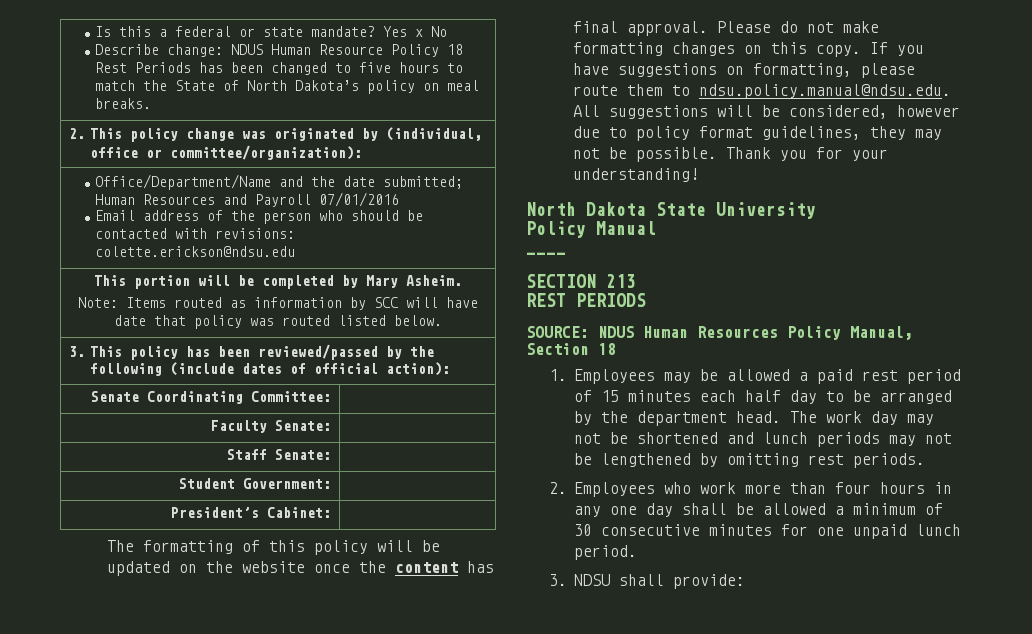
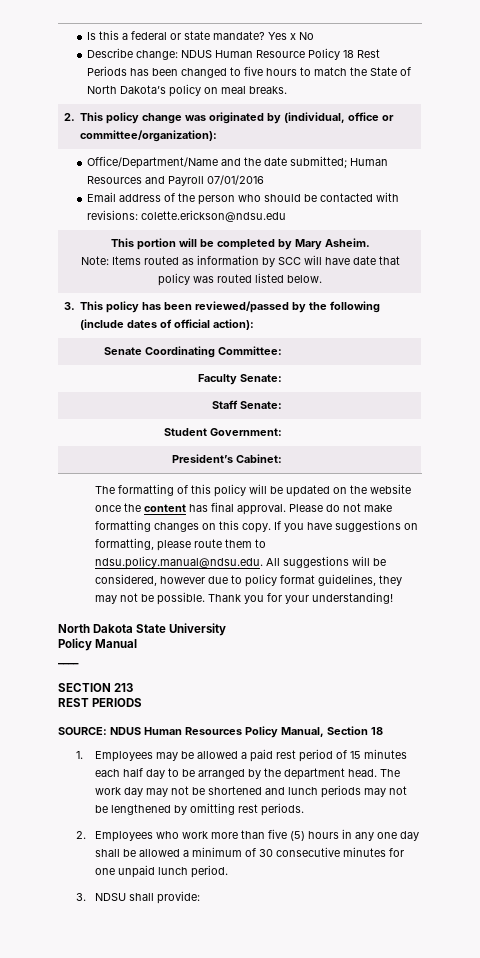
[834,482,871,494] four -> [267,829,305,841] five (5)

